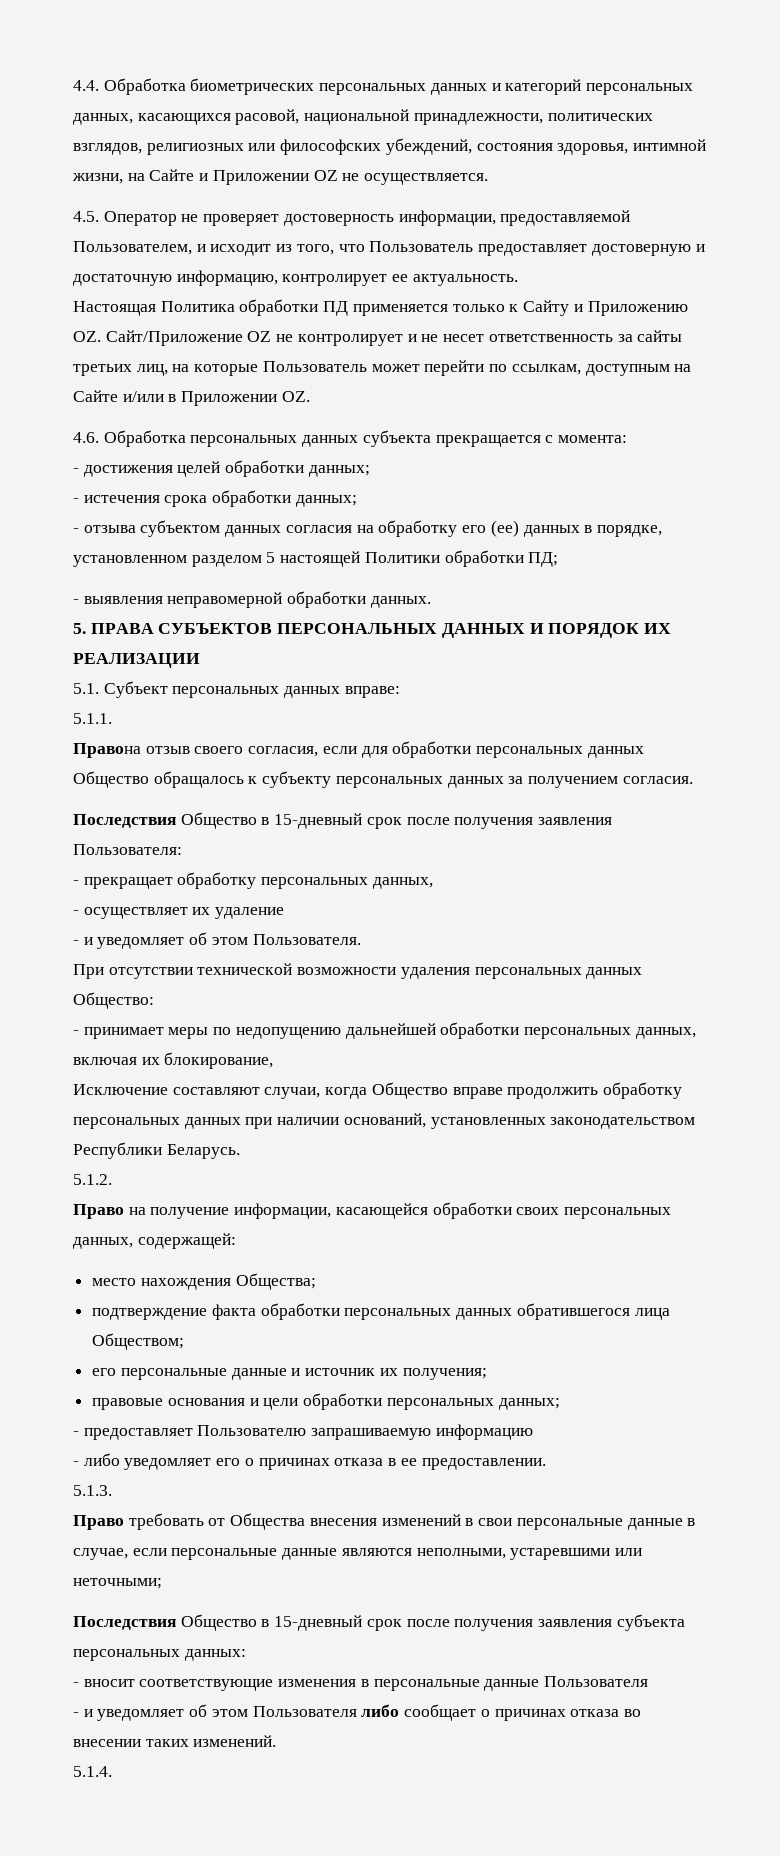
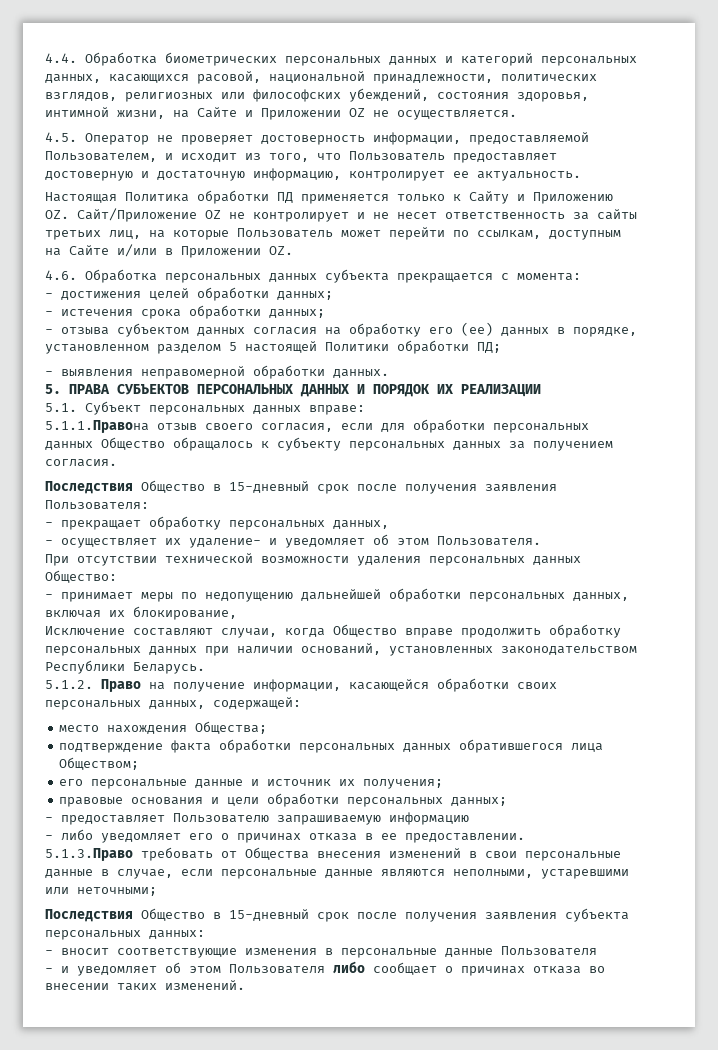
[73,713,112,724] [73,743,141,758] 5.1.1. // Правона -> [45,420,149,433] 5.1.1.Правона
[215,907,285,919] [73,940,79,945] удаление // - -> [189,538,261,548] удаление-
(112, 1179) // -> (93, 684) none
[73,1485,112,1496] [73,1515,124,1530] 5.1.3. // Право -> [45,848,133,861] 5.1.3.Право
[73,1766,112,1777] // 5.1.4. -> (245, 985) none

